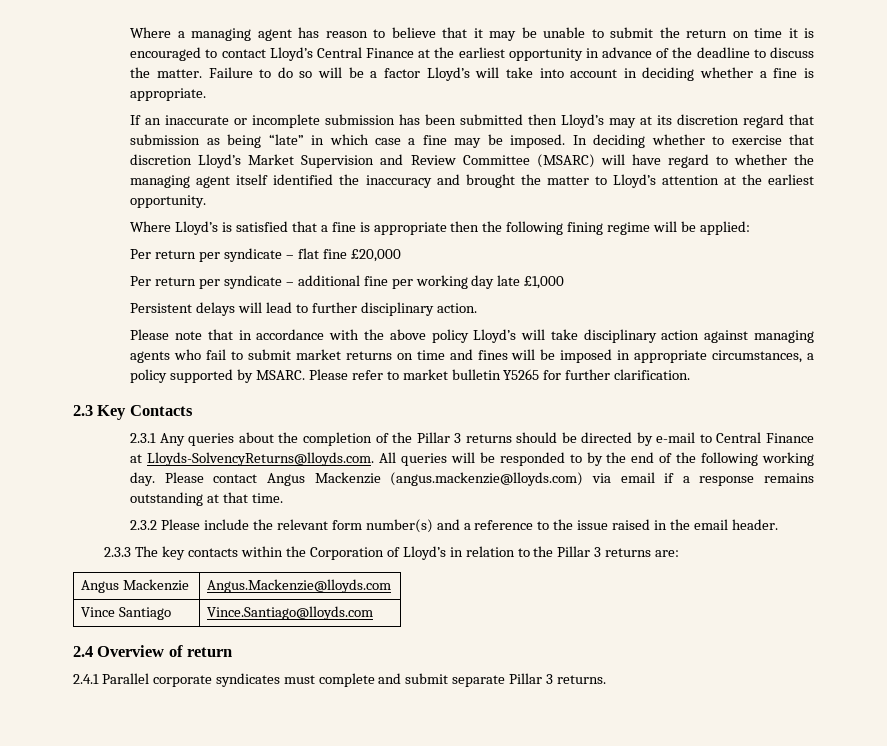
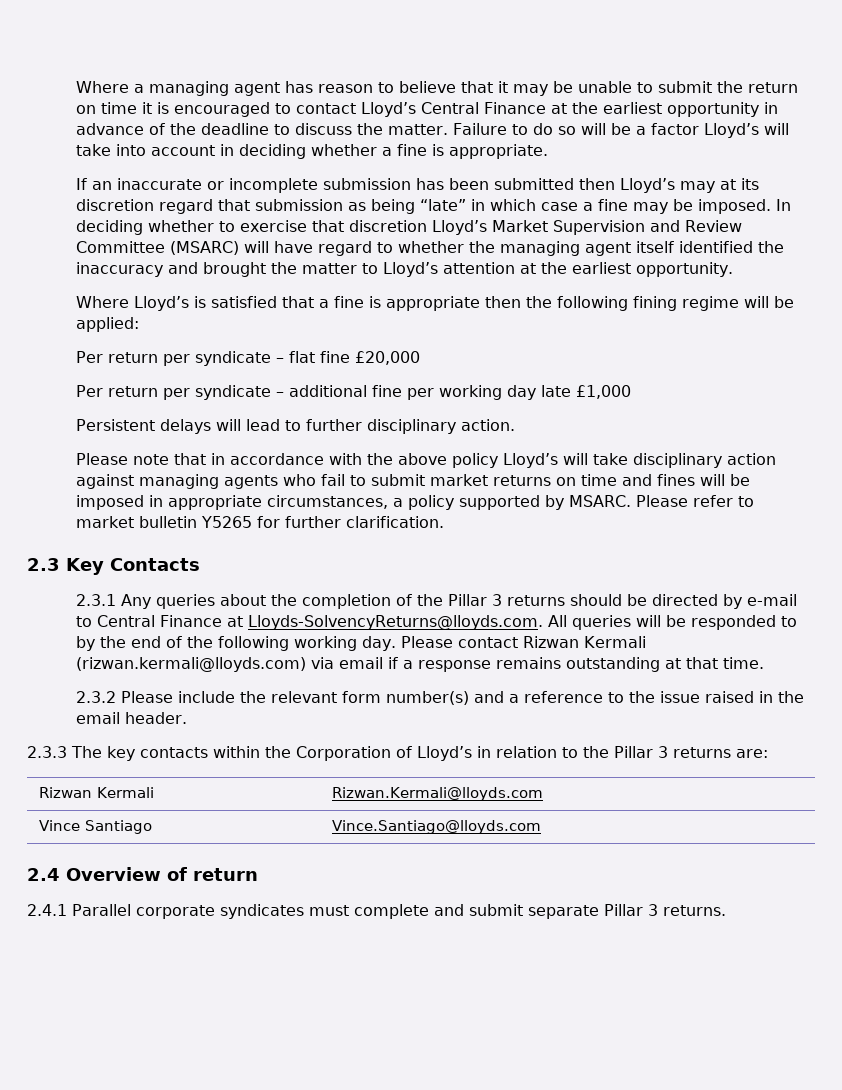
[267,472,584,486] Angus Mackenzie (angus.mackenzie@lloyds.com) -> [523,636,647,648] [76,657,307,672] Rizwan Kermali (rizwan.kermali@lloyds.com)
[81,579,189,593] [207,579,392,593] Angus Mackenzie | Angus.Mackenzie@lloyds.com -> [39,787,155,798] [332,787,544,801] Rizwan Kermali | Rizwan.Kermali@lloyds.com

